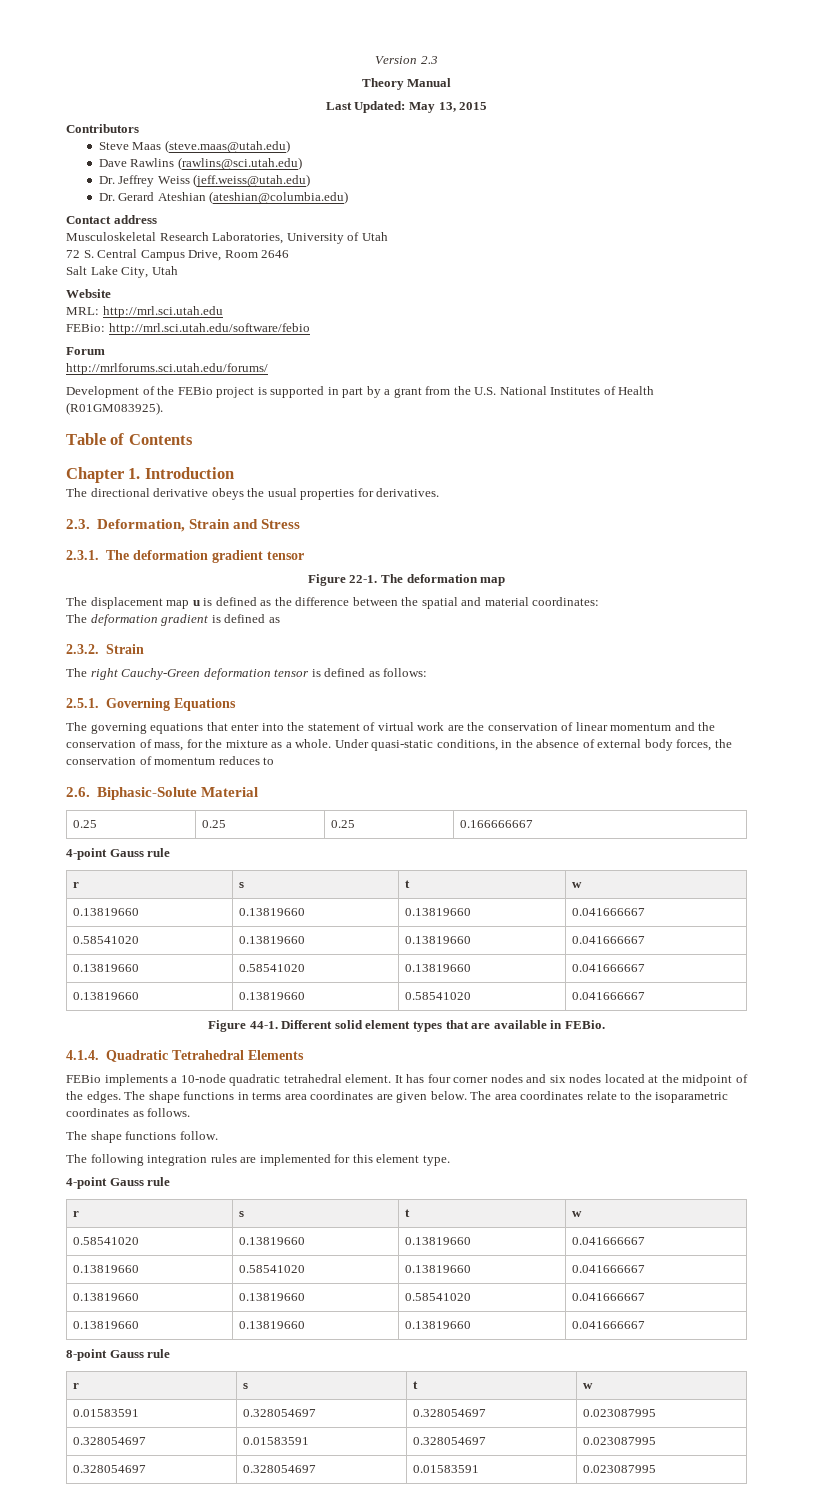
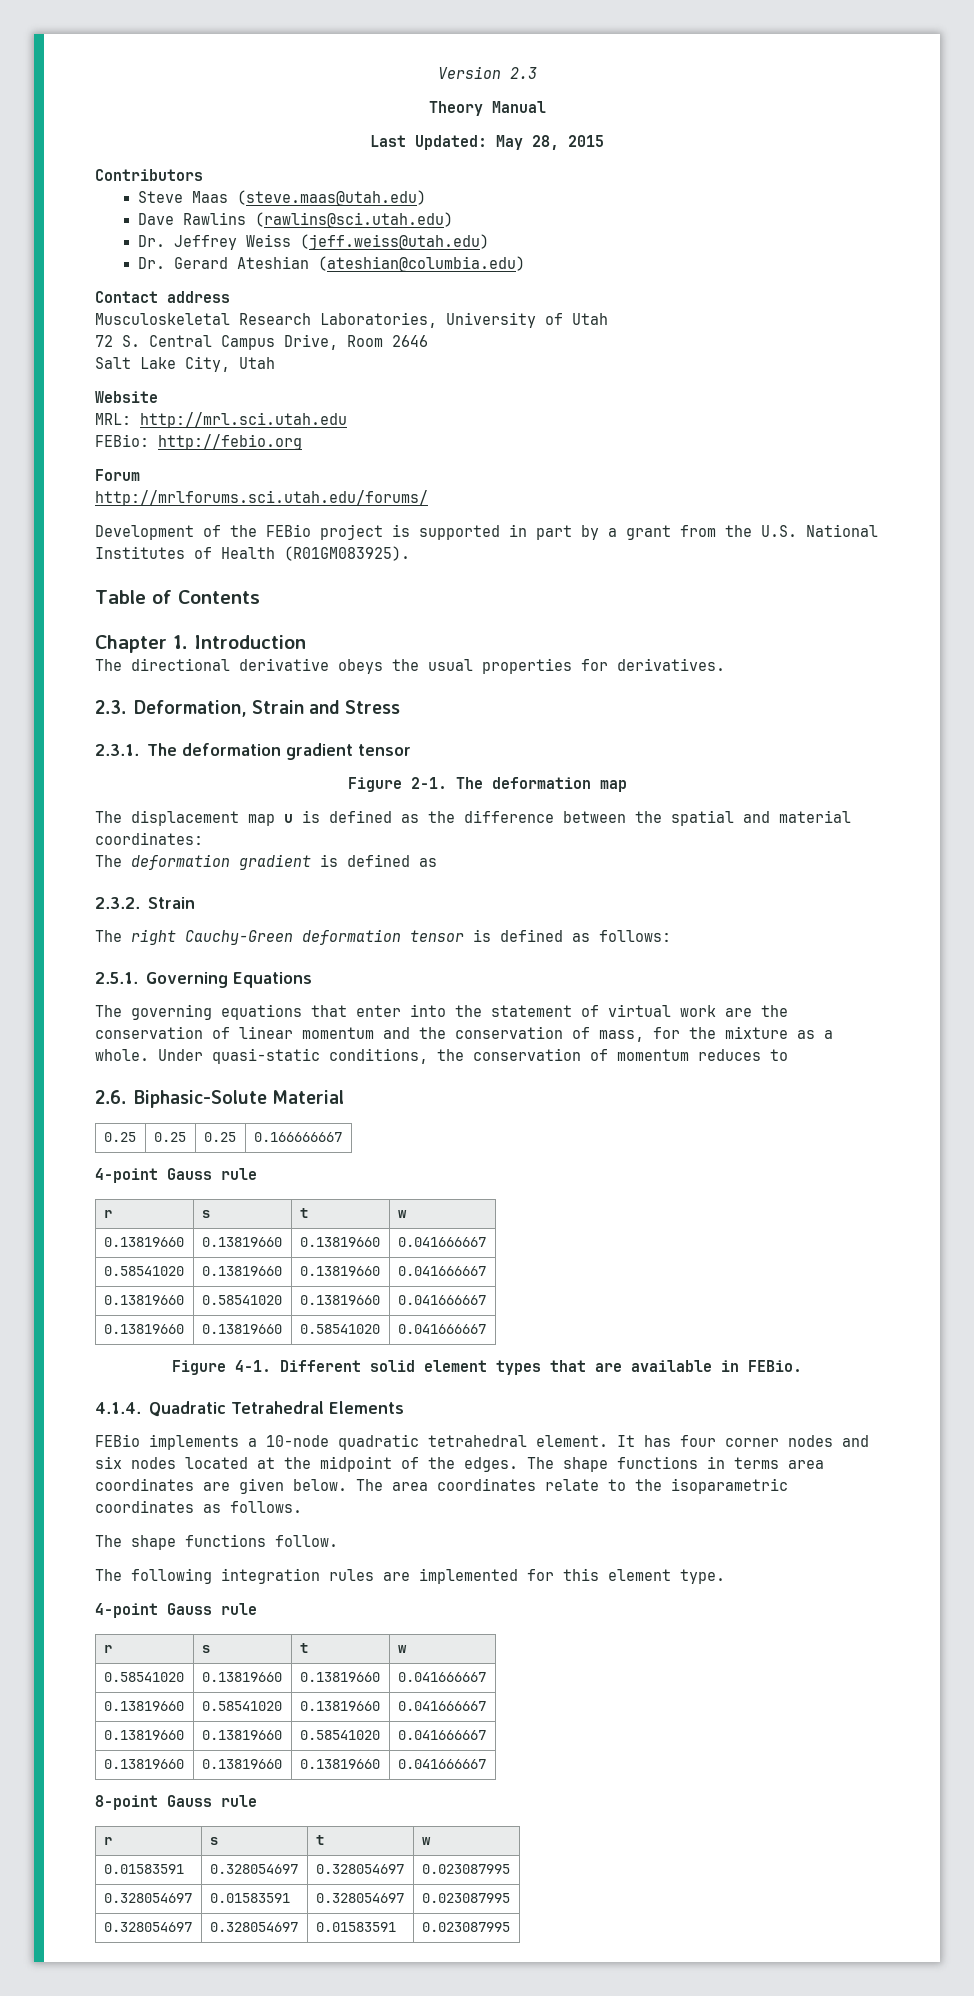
[438,102,456,112] 13, -> [532,135,559,150] 28,
[108,323,310,335] http://mrl.sci.utah.edu/software/febio -> [158,434,302,450] http://febio.org
[349,575,378,583] 22-1. -> [410,777,447,789] 2-1.
[501,739,712,751] in the absence of external body forces, -> (428, 1056) none
[249,1021,278,1029] 44-1. -> [235,1360,271,1372] 4-1.

